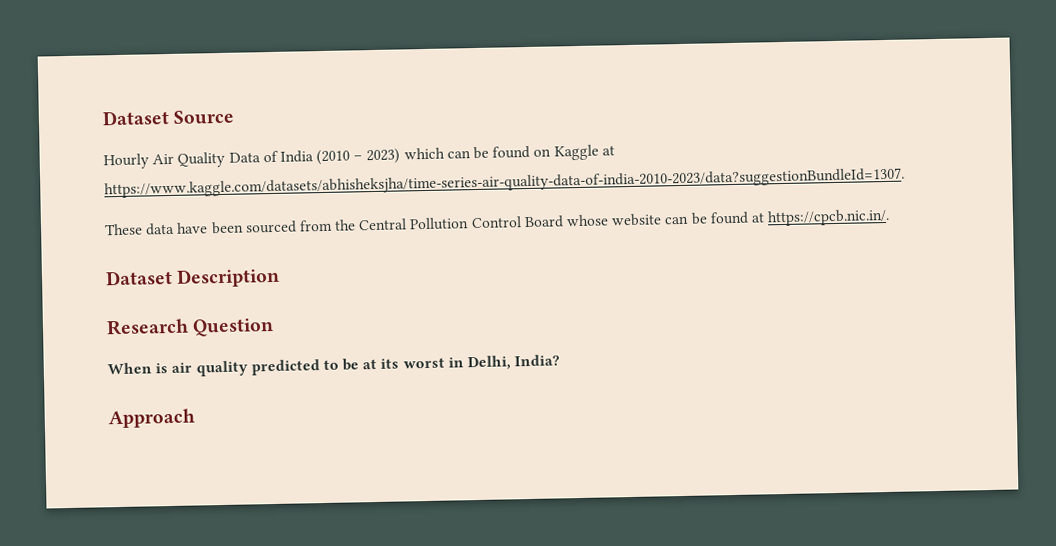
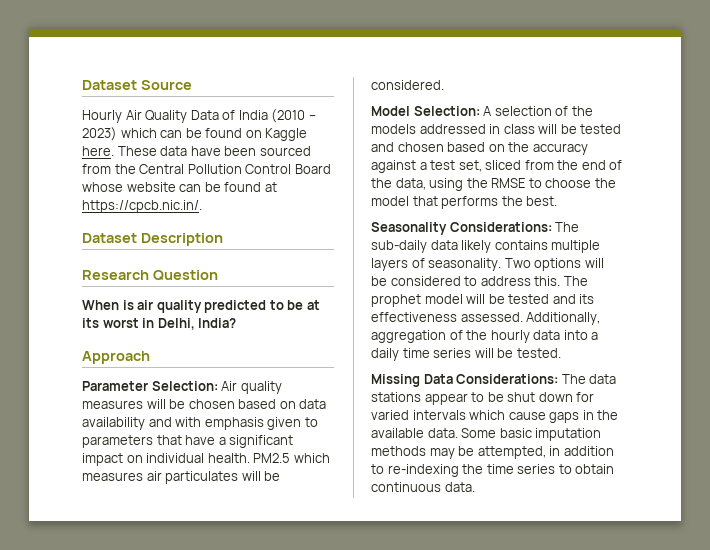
[601,145,615,156] [104,167,905,199] at // https://www.kaggle.com/datasets/abhisheksjha/time-series-air-quality-data-of-india-2010-2023/data?suggestionBundleId=1307. // -> [82,146,114,156] here.
(195, 418) none -> [82,381,282,394] [82,399,327,409] [82,417,318,430] [82,435,294,448] [82,453,330,466] [82,471,281,484] [371,80,444,90] [371,106,593,116] [371,124,622,134] [371,142,588,155] [371,160,623,173] [371,178,616,191] [371,196,558,209] [371,222,580,235] [371,240,601,253] [371,258,604,271] [371,276,588,286] [371,294,595,307] [371,312,601,325] [371,330,599,343] [371,348,561,361] [371,374,617,387] [371,392,595,405] [371,410,619,423] [371,428,602,441] [371,446,614,459] [371,464,615,477] [371,482,475,492] // Parameter Selection: Air quality measures will be chosen based on data availability and with emphasis given to parameters that have a significant impact on individual health. PM2.5 which measures air particulates will be considered. // Model Selection: A selection of the models addressed in class will be tested and chosen based on the accuracy against a test set, sliced from the end of the data, using the RMSE to choose the model that performs the best. // Seasonality Considerations: The sub-daily data likely contains multiple layers of seasonality. Two options will be considered to address this. The prophet model will be tested and its effectiveness assessed. Additionally, aggregation of the hourly data into a daily time series will be tested. // Missing Data Considerations: The data stations appear to be shut down for varied intervals which cause gaps in the available data. Some basic imputation methods may be attempted, in addition to re-indexing the time series to obtain continuous data.

